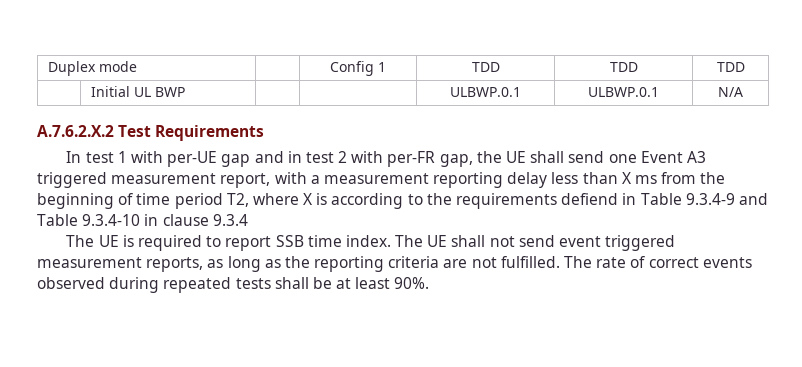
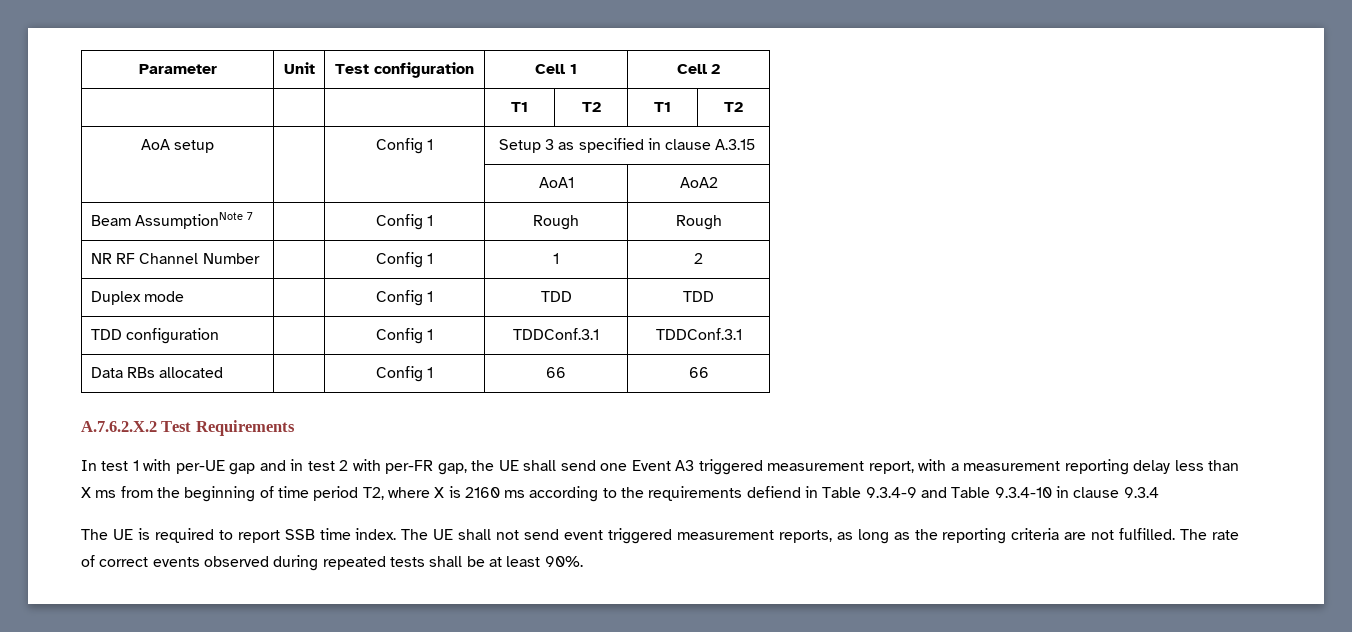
(48, 68) none -> [138,64,217,74] [283,62,315,74] [335,62,474,78] [535,64,577,74] [676,64,721,74] [511,102,528,112] [581,102,601,112] [654,102,671,112] [724,102,743,112] [140,139,215,153] [375,138,434,154] [498,138,756,153] [538,177,574,188] [679,177,718,188] [90,212,254,229] [375,214,434,230] [533,215,579,230] [675,215,722,230] [90,253,260,264] [375,252,434,268] [553,253,559,264] [694,253,703,264] Parameter | Unit | Test configuration | Cell 1 | Cell 2 // | | | T1 | T2 | T1 | T2 // AoA setup | | Config 1 | Setup 3 as specified in clause A.3.15 // | | | AoA1 | AoA2 // Beam AssumptionNote 7 | | Config 1 | Rough | Rough // NR RF Channel Number | | Config 1 | 1 | 2 //
[716,62,745,72] [91,86,186,97] [450,87,521,97] [588,87,659,97] [718,87,743,97] | TDD // | Initial UL BWP | | | ULBWP.0.1 | ULBWP.0.1 | N/A -> [90,328,220,344] [375,328,434,344] [513,328,599,340] [655,328,742,340] [90,367,224,378] [375,366,434,382] [546,367,566,378] [688,367,709,378] // TDD configuration | | Config 1 | TDDConf.3.1 | TDDConf.3.1 // Data RBs allocated | | Config 1 | 66 | 66
(328, 199) none -> [464,487,526,498] 2160 ms

